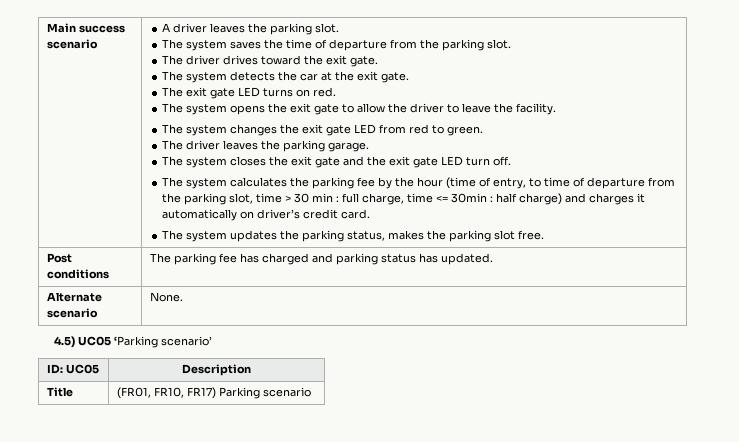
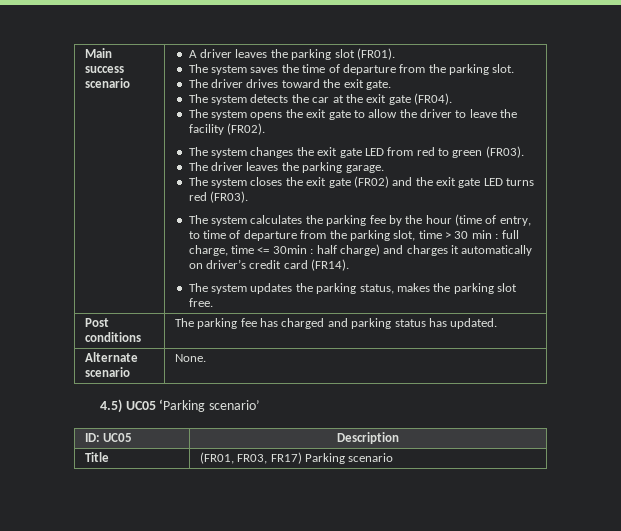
[314,23,339,33] slot. -> [334,48,395,60] slot (FR01).
[380,72,409,83] [161,87,336,99] gate. // The exit gate LED turns on red. -> [388,93,453,105] gate (FR04).
[515,103,556,115] facility. -> [188,123,266,135] facility (FR02).
[446,126,483,136] green. -> [452,146,524,158] green (FR03).
(340, 162) none -> [353,176,389,188] (FR02)
[465,156,511,166] turn off. -> [506,178,535,186] [188,191,249,203] turns red (FR03).
[340,209,370,219] card. -> [283,259,350,271] card (FR14).
[153,387,184,398] FR10, -> [237,454,268,464] FR03,

